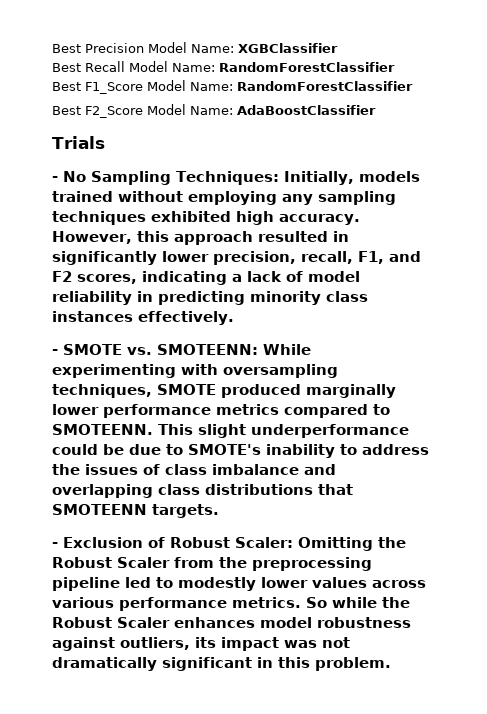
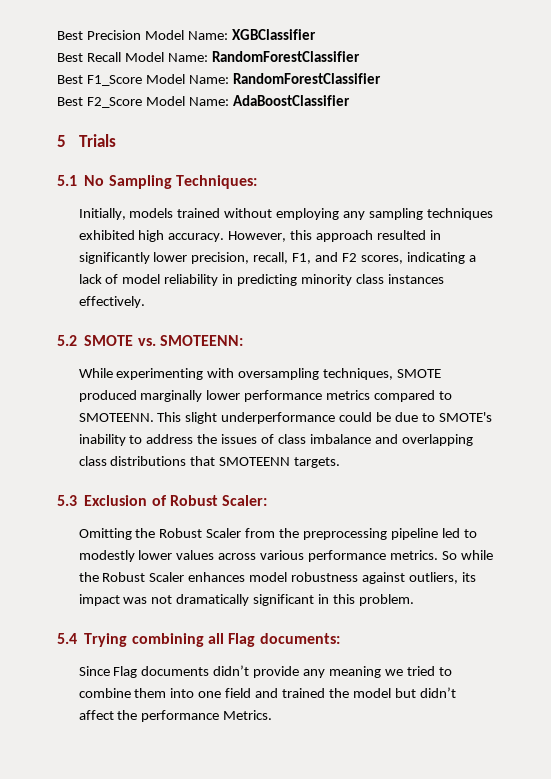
(376, 110) none -> [57,135,66,147] 5
[52,176,58,182] - -> [57,175,77,186] 5.1
(279, 178) none -> (257, 182) //
[52,349,58,355] - -> [57,335,77,346] 5.2
(258, 349) none -> (243, 340) //
[52,542,58,548] - -> [57,495,77,506] 5.3
(293, 542) none -> (268, 500) //
(391, 664) none -> [57,633,340,647] [78,665,452,678] [78,687,456,698] [78,710,273,722] // 5.4 Trying combining all Flag documents: // Since Flag documents didn’t provide any meaning we tried to combine them into one field and trained the model but didn’t affect the performance Metrics.

